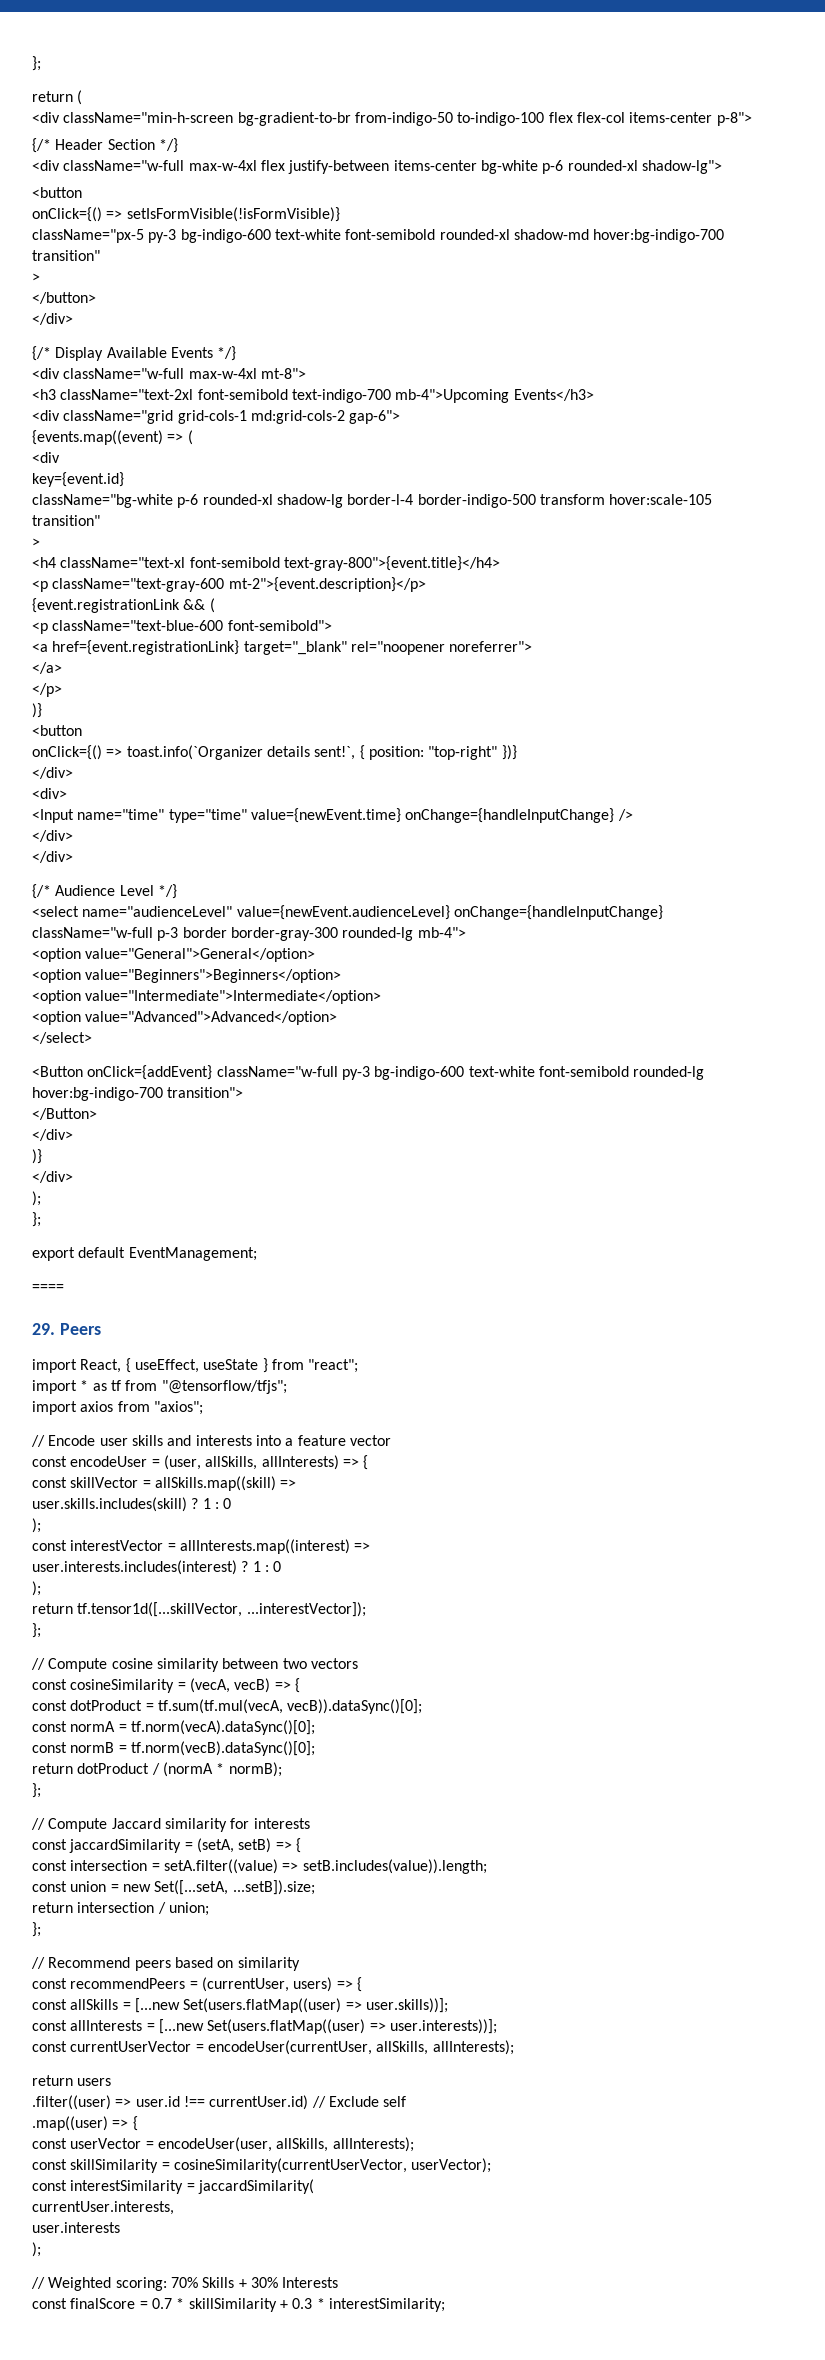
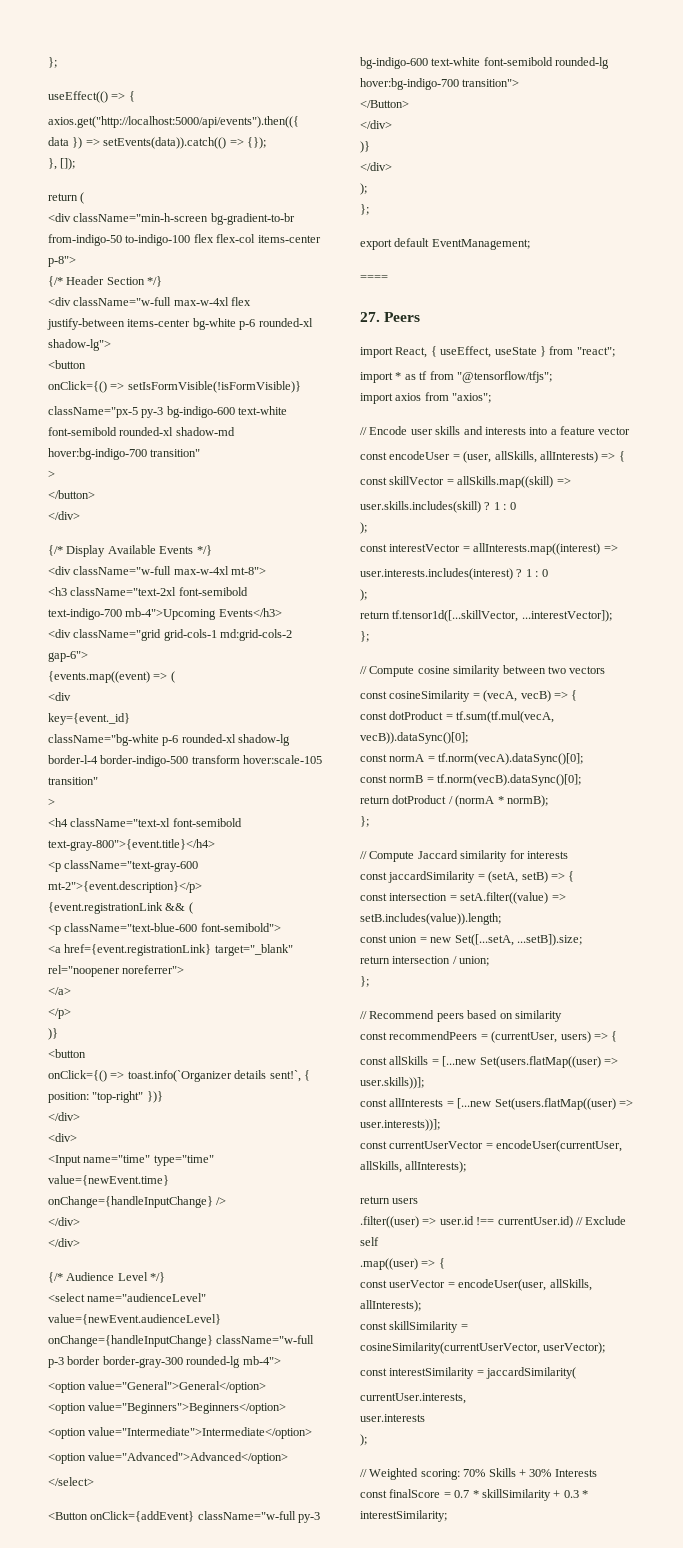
[32,56,41,71] }; -> [48,57,57,68] [48,91,135,103] [48,116,299,128] [48,137,266,149] [48,158,76,170] }; // useEffect(() => { // axios.get("http://localhost:5000/api/events").then(({ data }) => setEvents(data)).catch(() => {}); // }, []);
[32,472,124,487] key={event.id} -> [48,713,130,725] key={event._id}
[32,1323,55,1335] 29. -> [360,312,380,322] 27.

